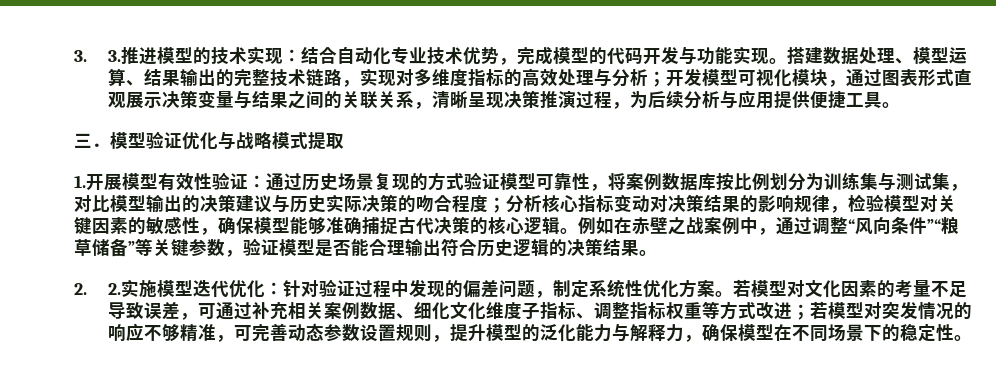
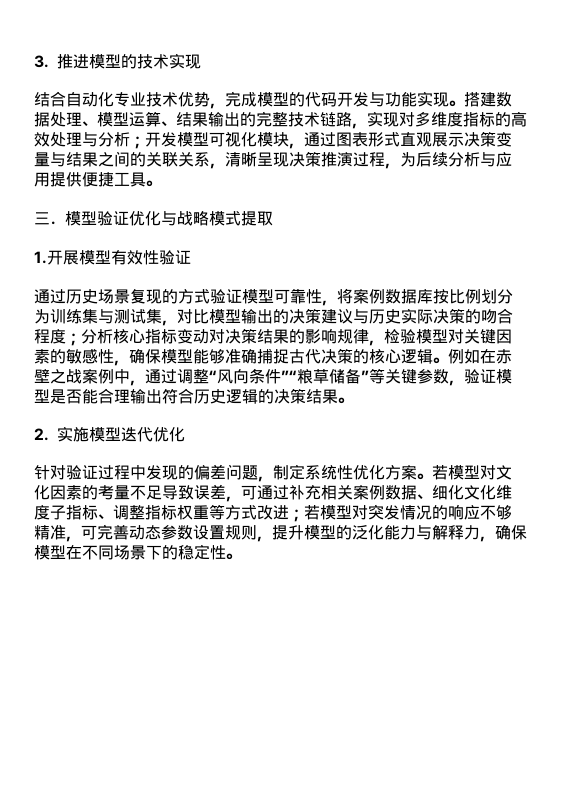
[74,50,122,62] 3. 3. -> [34,55,49,68] 3.
[283,49,302,62] ： -> (201, 61) //
[248,175,266,188] ： -> (191, 257) //
[108,283,122,295] 2. -> (49, 434) none
[265,282,284,295] ： -> (185, 434) //

